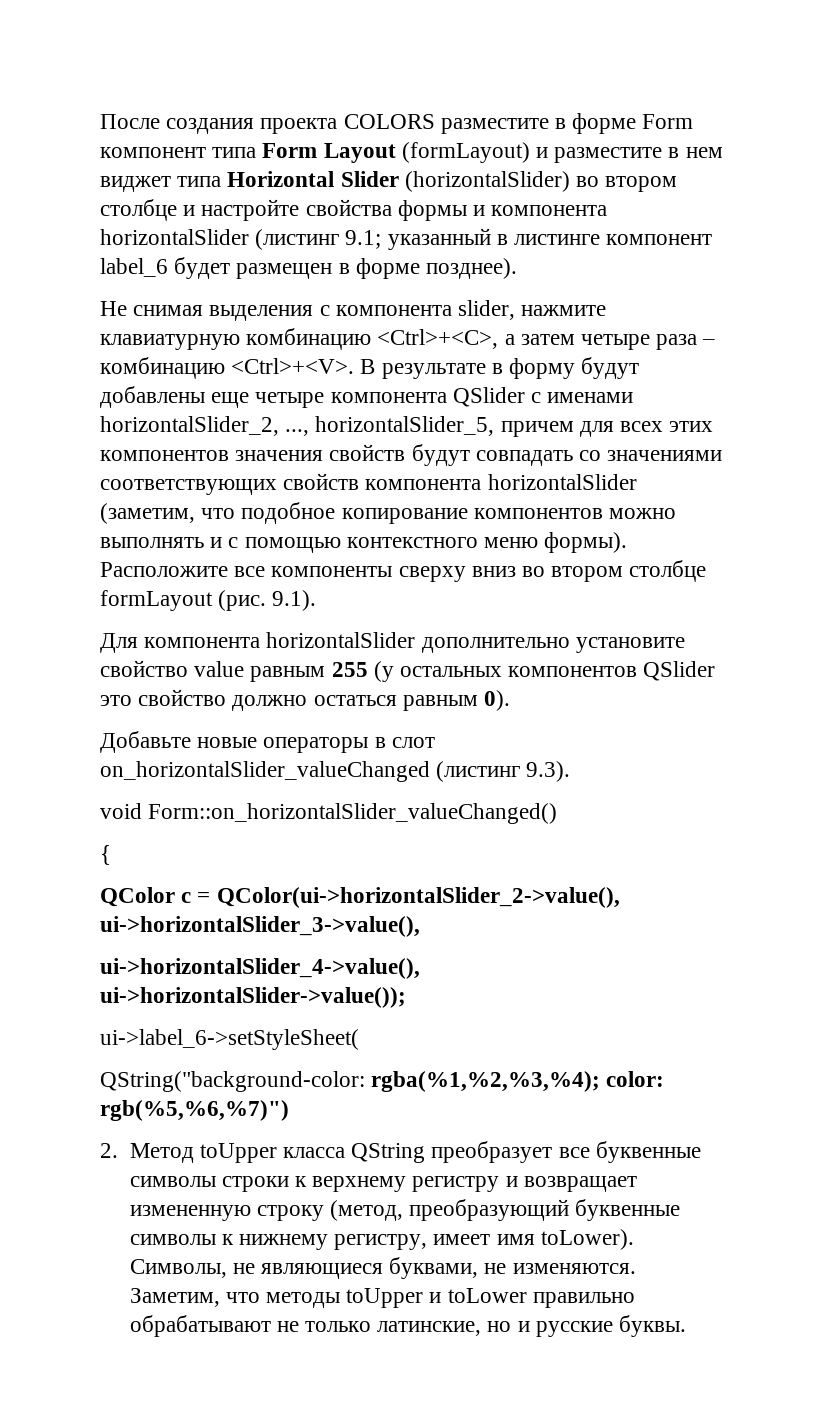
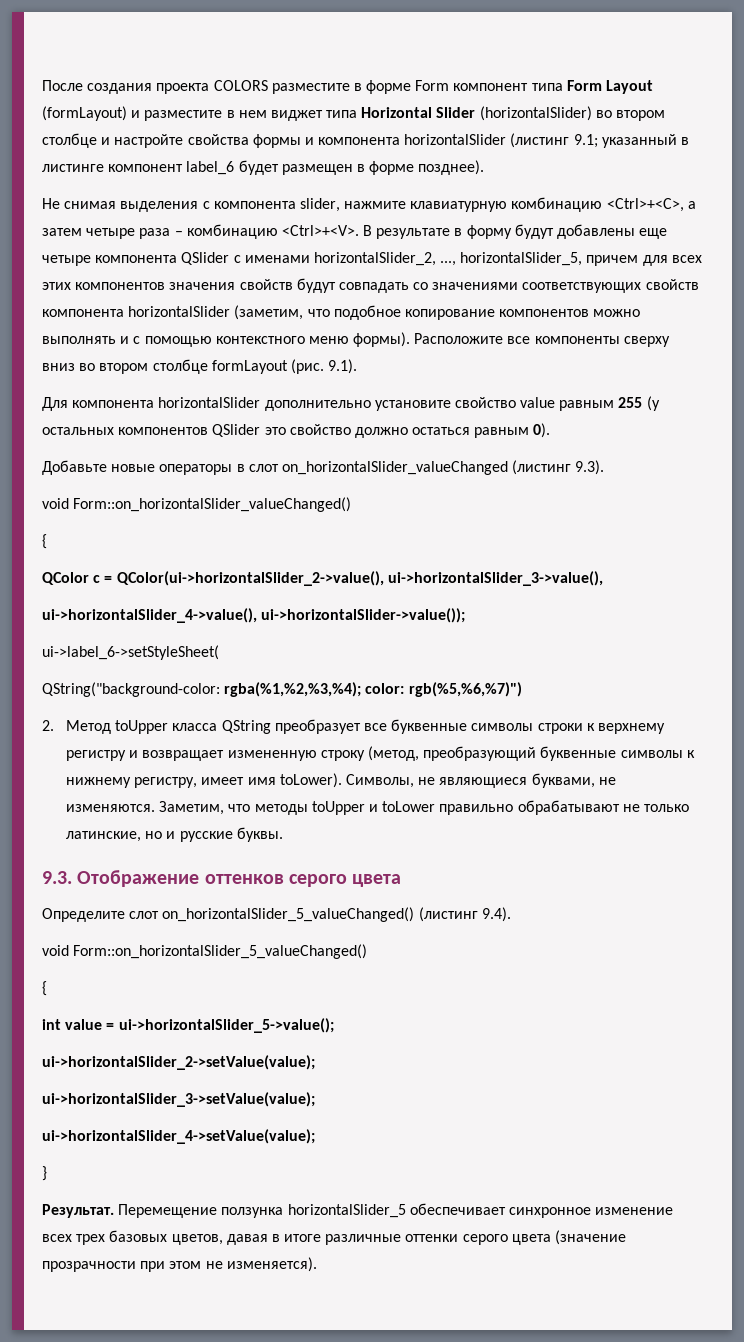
(686, 1326) none -> [42,870,402,887] [42,907,511,922] [42,944,368,959] [42,981,47,996] [42,1018,334,1033] [42,1055,315,1070] [42,1092,315,1107] [42,1129,315,1144] [42,1166,47,1181] [42,1203,674,1218] [42,1230,627,1245] [42,1257,317,1272] // 9.3. Отображение оттенков серого цвета // Определите слот on_horizontalSlider_5_valueChanged() (листинг 9.4). // void Form::on_horizontalSlider_5_valueChanged() // { // int value = ui->horizontalSlider_5->value(); // ui->horizontalSlider_2->setValue(value); // ui->horizontalSlider_3->setValue(value); // ui->horizontalSlider_4->setValue(value); // } // Результат. Перемещение ползунка horizontalSlider_5 обеспечивает синхронное изменение всех трех базовых цветов, давая в итоге различные оттенки серого цвета (значение прозрачности при этом не изменяется).

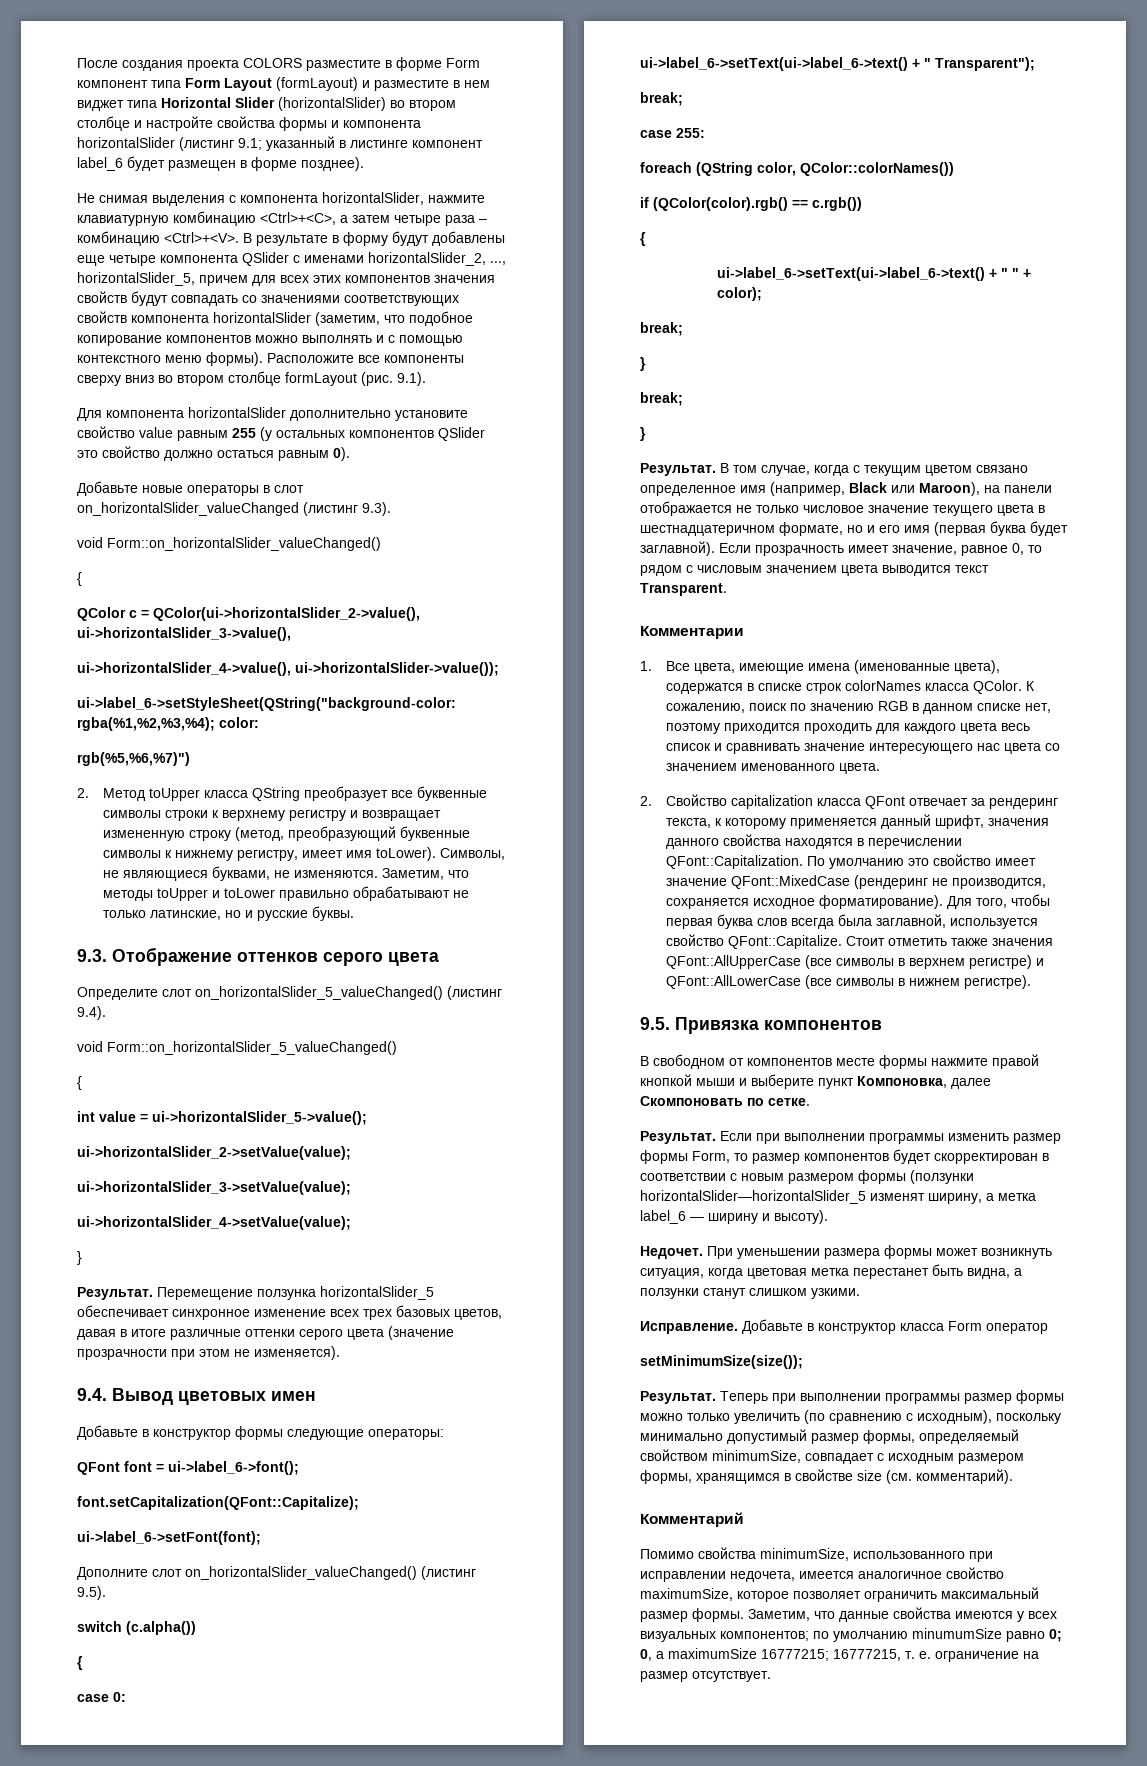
[299,198,340,212] slider, -> [322,192,424,205] horizontalSlider,
[42,645,219,660] [42,682,220,697] ui->label_6->setStyleSheet( // QString("background-color: -> [77,697,456,711] ui->label_6->setStyleSheet(QString("background-color:
(405, 688) none -> (259, 722) //
(317, 1264) none -> [77,1388,316,1405] [77,1425,444,1440] [77,1461,299,1475] [77,1496,359,1510] [77,1531,261,1545] [77,1566,476,1580] [77,1586,106,1600] [77,1621,196,1635] [77,1656,83,1670] [77,1692,126,1702] [640,57,1035,71] [640,92,683,106] [640,128,705,138] [640,162,954,176] [640,197,862,211] [640,232,646,246] [717,267,1032,281] [717,287,763,301] [640,322,683,336] [640,357,646,371] [640,392,683,406] [640,427,646,441] [640,463,1028,476] [640,482,1052,496] [640,501,1045,516] [640,521,1068,536] [640,541,1042,556] [640,565,989,576] [640,583,727,596] [640,626,744,639] [640,660,1000,674] [665,680,1035,694] [665,701,1051,714] [665,723,1030,734] [665,743,1060,754] [665,763,880,774] [640,794,1058,809] [665,814,1049,829] [665,834,962,849] [665,854,1036,869] [665,875,1046,889] [665,894,1050,909] [665,914,1038,929] [665,934,1053,949] [665,955,1044,969] [665,975,1031,989] [640,1017,882,1034] [640,1054,1039,1069] [640,1074,991,1089] [640,1096,810,1106] [640,1131,1061,1144] [640,1149,1049,1164] [640,1170,974,1184] [640,1190,1036,1204] [640,1210,828,1224] [640,1245,1052,1259] [640,1264,1022,1279] [640,1288,860,1299] [640,1319,1048,1334] [640,1355,803,1369] [640,1390,1064,1404] [640,1410,1061,1424] [640,1429,1019,1444] [640,1449,1024,1464] [640,1469,1013,1484] [640,1512,744,1527] [640,1547,993,1562] [640,1567,1004,1582] [640,1587,1039,1602] [640,1607,1057,1622] [640,1628,1062,1642] [640,1648,1039,1662] [640,1671,771,1682] // 9.4. Вывод цветовых имен // Добавьте в конструктор формы следующие операторы: // QFont font = ui->label_6->font(); // font.setCapitalization(QFont::Capitalize); // ui->label_6->setFont(font); // Дополните слот on_horizontalSlider_valueChanged() (листинг 9.5). // switch (c.alpha()) // { // case 0: // ui->label_6->setText(ui->label_6->text() + " Transparent"); // break; // case 255: // foreach (QString color, QColor::colorNames()) // if (QColor(color).rgb() == c.rgb()) // { // ui->label_6->setText(ui->label_6->text() + " " + color); // break; // } // break; // } // Результат. В том случае, когда с текущим цветом связано определенное имя (например, Black или Maroon), на панели отображается не только числовое значение текущего цвета в шестнадцатеричном формате, но и его имя (первая буква будет заглавной). Если прозрачность имеет значение, равное 0, то рядом с числовым значением цвета выводится текст Transparent. // Комментарии // 1. Все цвета, имеющие имена (именованные цвета), содержатся в списке строк colorNames класса QColor. К сожалению, поиск по значению RGB в данном списке нет, поэтому приходится проходить для каждого цвета весь список и сравнивать значение интересующего нас цвета со значением именованного цвета. // 2. Свойство capitalization класса QFont отвечает за рендеринг текста, к которому применяется данный шрифт, значения данного свойства находятся в перечислении QFont::Capitalization. По умолчанию это свойство имеет значение QFont::MixedCase (рендеринг не производится, сохраняется исходное форматирование). Для того, чтобы первая буква слов всегда была заглавной, используется свойство QFont::Capitalize. Стоит отметить также значения QFont::AllUpperCase (все символы в верхнем регистре) и QFont::AllLowerCase (все символы в нижнем регистре). // 9.5. Привязка компонентов // В свободном от компонентов месте формы нажмите правой кнопкой мыши и выберите пункт Компоновка, далее Скомпоновать по сетке. // Результат. Если при выполнении программы изменить размер формы Form, то размер компонентов будет скорректирован в соответствии с новым размером формы (ползунки horizontalSlider—horizontalSlider_5 изменят ширину, а метка label_6 — ширину и высоту). // Недочет. При уменьшении размера формы может возникнуть ситуация, когда цветовая метка перестанет быть видна, а ползунки станут слишком узкими. // Исправление. Добавьте в конструктор класса Form оператор // setMinimumSize(size()); // Результат. Теперь при выполнении программы размер формы можно только увеличить (по сравнению с исходным), поскольку минимально допустимый размер формы, определяемый свойством minimumSize, совпадает с исходным размером формы, хранящимся в свойстве size (см. комментарий). // Комментарий // Помимо свойства minimumSize, использованного при исправлении недочета, имеется аналогичное свойство maximumSize, которое позволяет ограничить максимальный размер формы. Заметим, что данные свойства имеются у всех визуальных компонентов; по умолчанию minumumSize равно 0; 0, а maximumSize 16777215; 16777215, т. е. ограничение на размер отсутствует.

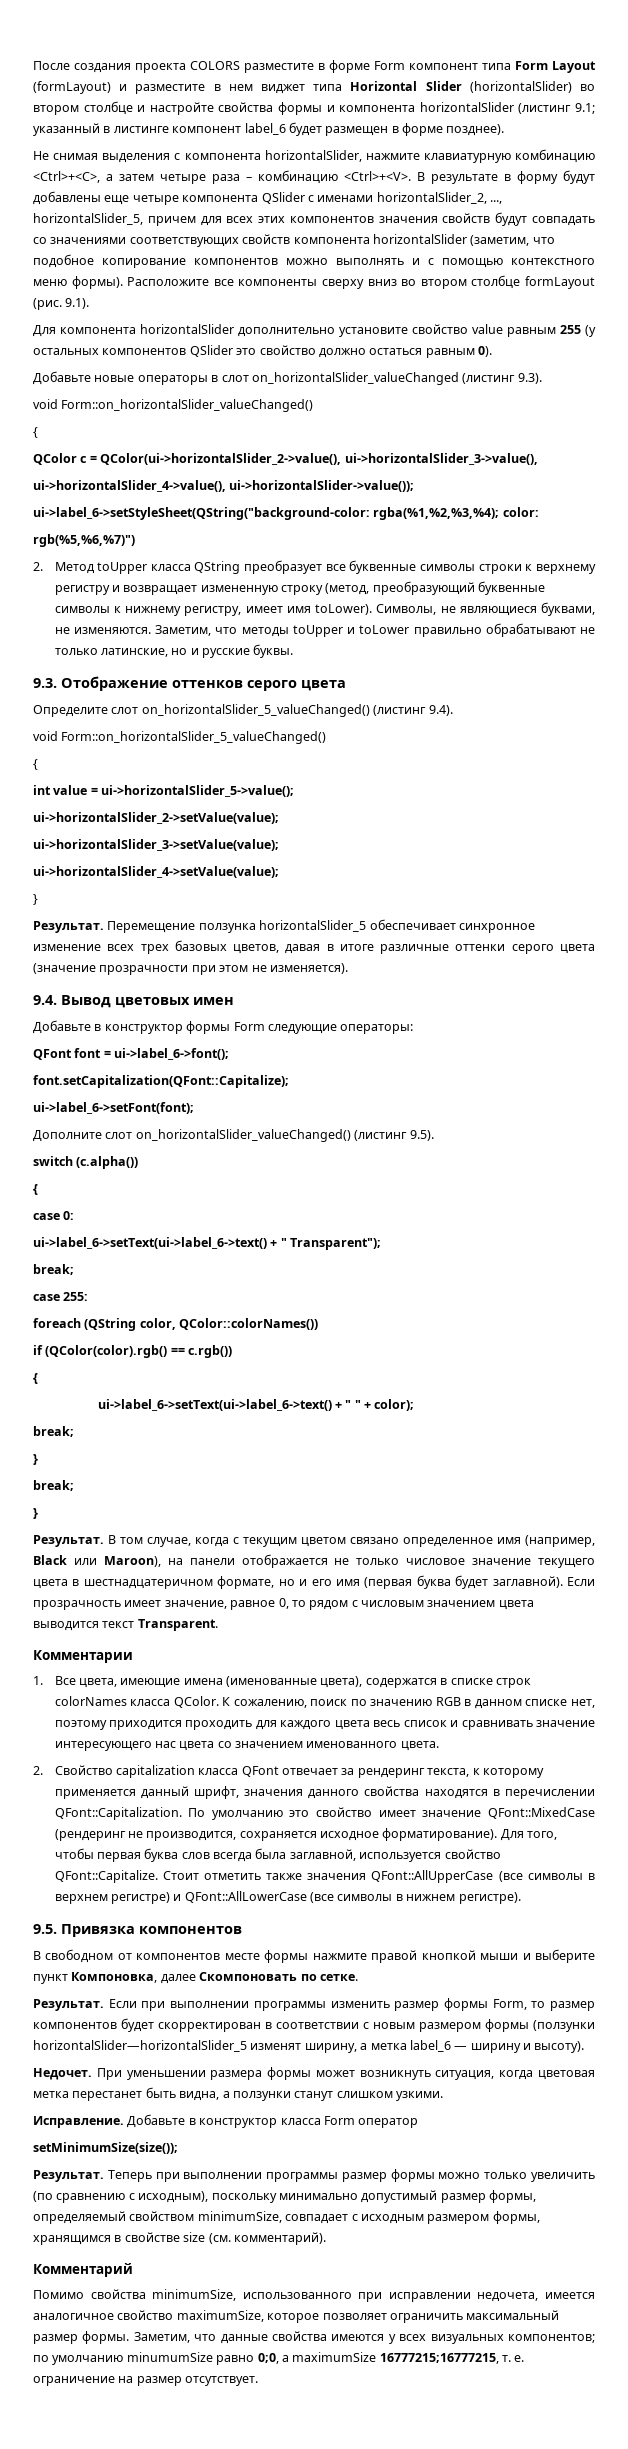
(283, 1433) none -> [233,1022,265,1031] Form
[1049,1629,1062,1642] [640,1648,901,1661] 0; 0, а maximumSize 16777215; 16777215, -> [257,2352,499,2364] 0;0, а maximumSize 16777215;16777215,

